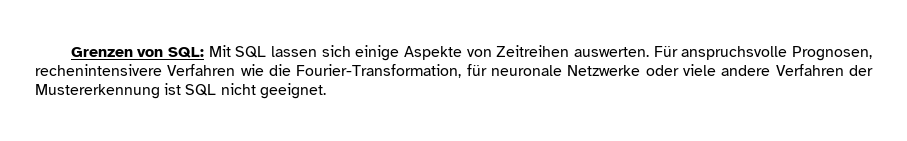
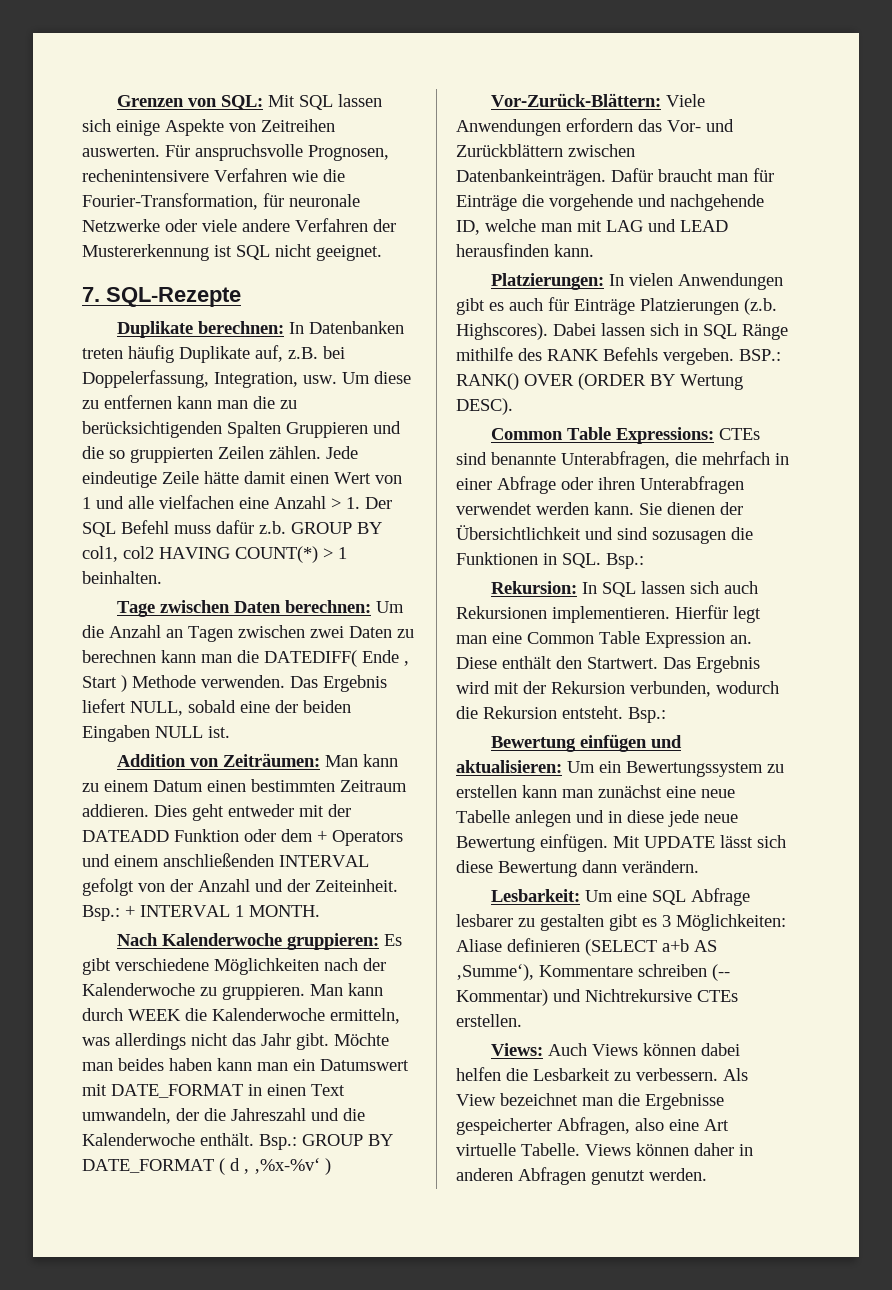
(326, 91) none -> [82,287,241,307] [117,321,405,338] [82,345,345,363] [82,370,411,388] [82,395,297,409] [82,421,401,438] [82,446,358,463] [82,471,402,488] [82,495,392,509] [82,520,382,537] [82,546,347,563] [82,571,162,584] [117,600,405,617] [82,625,414,642] [82,650,409,667] [82,675,387,692] [82,699,351,716] [82,725,230,742] [117,753,399,767] [82,779,407,792] [82,804,351,821] [82,829,403,846] [82,853,369,867] [82,878,398,896] [82,905,320,921] [117,933,403,950] [82,958,386,975] [82,983,383,1000] [82,1008,400,1024] [82,1033,389,1050] [82,1058,409,1071] [82,1084,345,1098] [82,1108,365,1124] [82,1133,393,1150] [82,1158,331,1175] [491,93,706,107] [456,118,734,136] [456,144,635,157] [456,168,774,186] [456,194,764,211] [456,219,728,235] [456,243,594,257] [491,273,784,290] [456,297,777,315] [456,323,788,340] [456,347,781,365] [456,373,743,390] [456,398,513,415] [491,427,761,444] [456,451,789,469] [456,476,744,494] [456,502,743,515] [456,525,753,544] [456,552,644,569] [491,581,759,597] [456,605,761,623] [456,631,752,648] [456,656,760,673] [456,681,779,697] [456,706,666,723] [491,734,683,752] [456,760,784,777] [456,785,735,798] [456,810,738,827] [456,834,786,852] [456,860,699,877] [491,888,751,906] [456,914,786,931] [456,938,717,956] [456,964,730,981] [456,989,738,1006] [456,1014,522,1027] [491,1043,741,1056] [456,1067,748,1081] [456,1093,724,1110] [456,1117,729,1135] [456,1143,753,1156] [456,1167,707,1185] // 7. SQL-Rezepte // Duplikate berechnen: In Datenbanken treten häufig Duplikate auf, z.B. bei Doppelerfassung, Integration, usw. Um diese zu entfernen kann man die zu berücksichtigenden Spalten Gruppieren und die so gruppierten Zeilen zählen. Jede eindeutige Zeile hätte damit einen Wert von 1 und alle vielfachen eine Anzahl > 1. Der SQL Befehl muss dafür z.b. GROUP BY col1, col2 HAVING COUNT(*) > 1 beinhalten. // Tage zwischen Daten berechnen: Um die Anzahl an Tagen zwischen zwei Daten zu berechnen kann man die DATEDIFF( Ende , Start ) Methode verwenden. Das Ergebnis liefert NULL, sobald eine der beiden Eingaben NULL ist. // Addition von Zeiträumen: Man kann zu einem Datum einen bestimmten Zeitraum addieren. Dies geht entweder mit der DATEADD Funktion oder dem + Operators und einem anschließenden INTERVAL gefolgt von der Anzahl und der Zeiteinheit. Bsp.: + INTERVAL 1 MONTH. // Nach Kalenderwoche gruppieren: Es gibt verschiedene Möglichkeiten nach der Kalenderwoche zu gruppieren. Man kann durch WEEK die Kalenderwoche ermitteln, was allerdings nicht das Jahr gibt. Möchte man beides haben kann man ein Datumswert mit DATE_FORMAT in einen Text umwandeln, der die Jahreszahl und die Kalenderwoche enthält. Bsp.: GROUP BY DATE_FORMAT ( d , ‚%x-%v‘ ) // Vor-Zurück-Blättern: Viele Anwendungen erfordern das Vor- und Zurückblättern zwischen Datenbankeinträgen. Dafür braucht man für Einträge die vorgehende und nachgehende ID, welche man mit LAG und LEAD herausfinden kann. // Platzierungen: In vielen Anwendungen gibt es auch für Einträge Platzierungen (z.b. Highscores). Dabei lassen sich in SQL Ränge mithilfe des RANK Befehls vergeben. BSP.: RANK() OVER (ORDER BY Wertung DESC). // Common Table Expressions: CTEs sind benannte Unterabfragen, die mehrfach in einer Abfrage oder ihren Unterabfragen verwendet werden kann. Sie dienen der Übersichtlichkeit und sind sozusagen die Funktionen in SQL. Bsp.: // Rekursion: In SQL lassen sich auch Rekursionen implementieren. Hierfür legt man eine Common Table Expression an. Diese enthält den Startwert. Das Ergebnis wird mit der Rekursion verbunden, wodurch die Rekursion entsteht. Bsp.: // Bewertung einfügen und aktualisieren: Um ein Bewertungssystem zu erstellen kann man zunächst eine neue Tabelle anlegen und in diese jede neue Bewertung einfügen. Mit UPDATE lässt sich diese Bewertung dann verändern. // Lesbarkeit: Um eine SQL Abfrage lesbarer zu gestalten gibt es 3 Möglichkeiten: Aliase definieren (SELECT a+b AS ‚Summe‘), Kommentare schreiben (-- Kommentar) und Nichtrekursive CTEs erstellen. // Views: Auch Views können dabei helfen die Lesbarkeit zu verbessern. Als View bezeichnet man die Ergebnisse gespeicherter Abfragen, also eine Art virtuelle Tabelle. Views können daher in anderen Abfragen genutzt werden.

